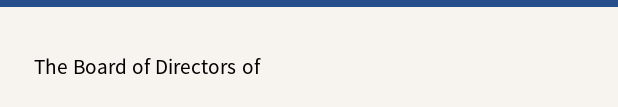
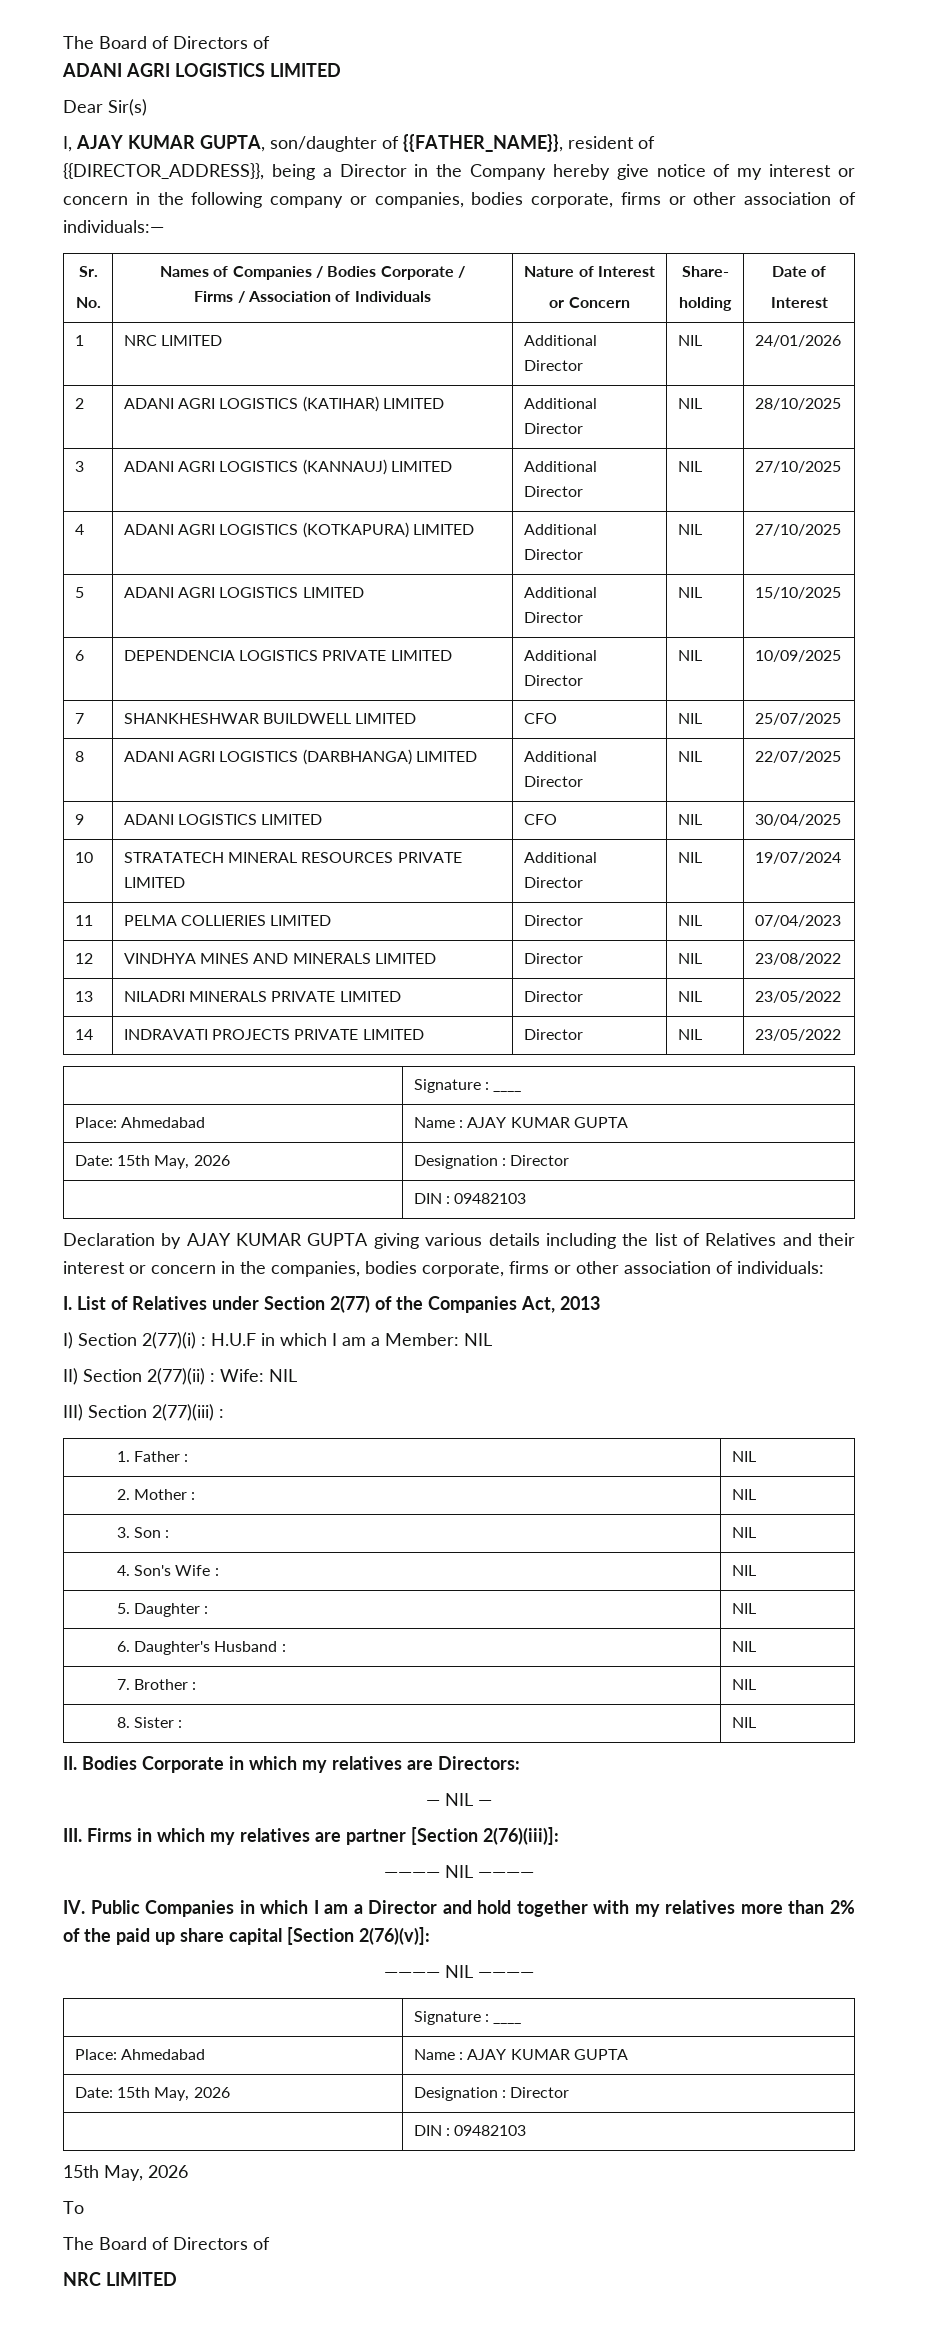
[34,58,261,74] The Board of Directors of -> [63,36,270,49] [62,63,341,77] [63,99,147,116] [63,134,655,152] [63,163,855,180] [63,192,856,208] [63,220,164,233] [78,266,98,277] [75,297,101,308] [160,266,465,280] [194,291,431,303] [524,266,655,277] [549,297,630,308] [681,266,729,277] [679,297,732,311] [771,266,827,277] [770,297,828,308] [74,335,84,346] [123,335,223,346] [523,335,597,346] [523,360,583,371] [677,335,702,346] [754,335,841,347] [74,398,84,409] [123,396,445,412] [523,398,597,409] [523,423,583,434] [677,398,702,409] [754,398,841,410] [74,461,84,472] [123,459,453,475] [523,461,597,472] [523,486,583,497] [677,461,702,472] [754,461,841,473] [74,524,84,535] [123,522,475,538] [523,524,597,535] [523,549,583,560] [677,524,702,535] [754,524,841,536] [74,587,84,598] [123,587,364,598] [523,587,597,598] [523,612,583,623] [677,587,702,598] [754,587,841,599] [74,650,84,661] [123,650,452,661] [523,650,597,661] [523,675,583,686] [677,650,702,661] [754,650,841,662] [74,713,84,724] [123,713,417,724] [523,713,557,724] [677,713,702,724] [754,713,841,725] [74,751,84,762] [123,749,478,765] [523,751,597,762] [523,776,583,787] [677,751,702,762] [754,751,841,763] [74,814,84,825] [123,814,323,825] [523,814,557,825] [677,814,702,825] [754,814,841,826] [74,852,93,863] [123,852,462,863] [123,877,185,888] [523,852,597,863] [523,877,583,888] [677,852,702,863] [754,852,841,864] [74,915,93,926] [123,915,332,926] [523,915,583,926] [677,915,702,926] [754,915,841,927] [74,953,93,964] [123,953,437,964] [523,953,583,964] [677,953,702,964] [754,953,841,965] [74,991,93,1002] [123,991,401,1002] [523,991,583,1002] [677,991,702,1002] [754,991,841,1003] [74,1029,93,1040] [123,1029,424,1040] [523,1029,583,1040] [677,1029,702,1040] [754,1029,841,1041] [413,1079,490,1093] [493,1090,522,1092] [74,1117,206,1128] [413,1117,629,1128] [74,1155,230,1169] [413,1155,570,1169] [413,1193,527,1204] [63,1233,856,1249] [63,1261,824,1277] [63,1295,600,1313] [63,1332,492,1349] [63,1368,297,1385] [63,1404,224,1421] [116,1451,189,1462] [731,1451,756,1462] [116,1489,196,1500] [731,1489,756,1500] [116,1527,170,1538] [731,1527,756,1538] [116,1565,219,1576] [731,1565,756,1576] [116,1603,209,1617] [731,1603,756,1614] [116,1641,286,1655] [731,1641,756,1652] [116,1679,197,1690] [731,1679,756,1690] [116,1717,183,1728] [731,1717,756,1728] [63,1756,520,1773] [426,1793,492,1806] [63,1827,559,1845] [384,1865,534,1878] [63,1900,855,1917] [63,1927,430,1945] [384,1965,534,1978] [413,2011,490,2025] [493,2022,522,2024] [74,2049,206,2060] [413,2049,629,2060] [74,2087,230,2101] [413,2087,570,2101] [413,2125,527,2136] [63,2165,188,2181] [63,2201,84,2214] [63,2237,270,2250] [63,2272,177,2286] The Board of Directors of // ADANI AGRI LOGISTICS LIMITED // Dear Sir(s) // I, AJAY KUMAR GUPTA, son/daughter of {{FATHER_NAME}}, resident of {{DIRECTOR_ADDRESS}}, being a Director in the Company hereby give notice of my interest or concern in the following company or companies, bodies corporate, firms or other association of individuals:— // Sr. // No. | Names of Companies / Bodies Corporate / // Firms / Association of Individuals | Nature of Interest // or Concern | Share- // holding | Date of // Interest // 1 | NRC LIMITED | Additional Director | NIL | 24/01/2026 // 2 | ADANI AGRI LOGISTICS (KATIHAR) LIMITED | Additional Director | NIL | 28/10/2025 // 3 | ADANI AGRI LOGISTICS (KANNAUJ) LIMITED | Additional Director | NIL | 27/10/2025 // 4 | ADANI AGRI LOGISTICS (KOTKAPURA) LIMITED | Additional Director | NIL | 27/10/2025 // 5 | ADANI AGRI LOGISTICS LIMITED | Additional Director | NIL | 15/10/2025 // 6 | DEPENDENCIA LOGISTICS PRIVATE LIMITED | Additional Director | NIL | 10/09/2025 // 7 | SHANKHESHWAR BUILDWELL LIMITED | CFO | NIL | 25/07/2025 // 8 | ADANI AGRI LOGISTICS (DARBHANGA) LIMITED | Additional Director | NIL | 22/07/2025 // 9 | ADANI LOGISTICS LIMITED | CFO | NIL | 30/04/2025 // 10 | STRATATECH MINERAL RESOURCES PRIVATE LIMITED | Additional Director | NIL | 19/07/2024 // 11 | PELMA COLLIERIES LIMITED | Director | NIL | 07/04/2023 // 12 | VINDHYA MINES AND MINERALS LIMITED | Director | NIL | 23/08/2022 // 13 | NILADRI MINERALS PRIVATE LIMITED | Director | NIL | 23/05/2022 // 14 | INDRAVATI PROJECTS PRIVATE LIMITED | Director | NIL | 23/05/2022 // | Signature : ____ // Place: Ahmedabad | Name : AJAY KUMAR GUPTA // Date: 15th May, 2026 | Designation : Director // | DIN : 09482103 // Declaration by AJAY KUMAR GUPTA giving various details including the list of Relatives and their interest or concern in the companies, bodies corporate, firms or other association of individuals: // I. List of Relatives under Section 2(77) of the Companies Act, 2013 // I) Section 2(77)(i) : H.U.F in which I am a Member: NIL // II) Section 2(77)(ii) : Wife: NIL // III) Section 2(77)(iii) : // 1. Father : | NIL // 2. Mother : | NIL // 3. Son : | NIL // 4. Son's Wife : | NIL // 5. Daughter : | NIL // 6. Daughter's Husband : | NIL // 7. Brother : | NIL // 8. Sister : | NIL // II. Bodies Corporate in which my relatives are Directors: // — NIL — // III. Firms in which my relatives are partner [Section 2(76)(iii)]: // ———— NIL ———— // IV. Public Companies in which I am a Director and hold together with my relatives more than 2% of the paid up share capital [Section 2(76)(v)]: // ———— NIL ———— // | Signature : ____ // Place: Ahmedabad | Name : AJAY KUMAR GUPTA // Date: 15th May, 2026 | Designation : Director // | DIN : 09482103 // 15th May, 2026 // To // The Board of Directors of // NRC LIMITED

